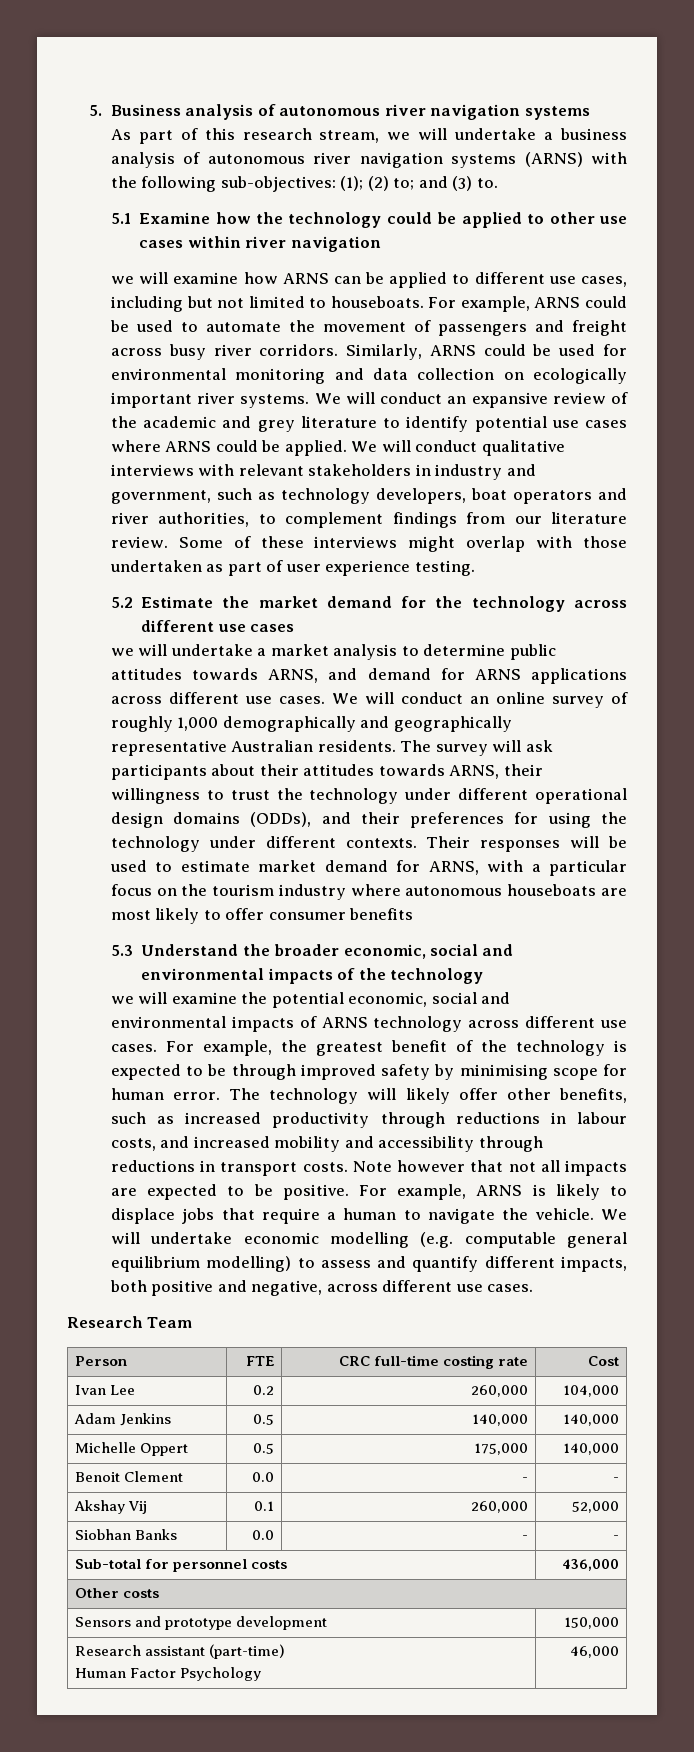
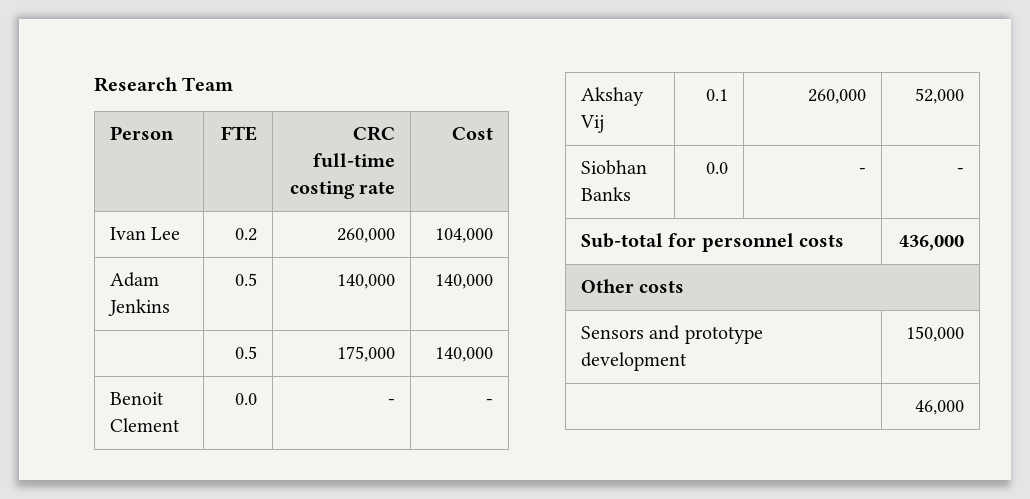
[88,104,590,120] [110,128,627,144] [110,152,627,168] [110,176,498,192] [110,212,627,228] [139,236,381,252] [110,272,627,288] [110,296,627,312] [109,320,627,336] [110,344,627,360] [110,368,627,384] [110,392,628,408] [110,416,627,432] [110,440,565,456] [110,464,536,480] [110,488,627,504] [110,512,627,528] [110,536,628,552] [109,560,475,576] [110,596,627,612] [141,620,295,632] [110,644,556,660] [110,668,627,684] [110,692,628,708] [110,716,512,732] [110,740,553,756] [110,764,543,780] [110,788,627,804] [110,812,628,828] [110,836,627,852] [109,860,627,876] [110,884,628,900] [110,908,414,924] [110,944,514,959] [141,968,484,984] [110,992,511,1008] [110,1016,627,1032] [110,1040,627,1056] [110,1064,627,1080] [110,1088,628,1104] [110,1112,627,1128] [110,1136,543,1152] [110,1160,627,1176] [110,1184,628,1200] [110,1208,628,1224] [110,1232,627,1248] [110,1256,627,1272] [109,1280,534,1296] 5. Business analysis of autonomous river navigation systems // As part of this research stream, we will undertake a business analysis of autonomous river navigation systems (ARNS) with the following sub-objectives: (1); (2) to; and (3) to. // 5.1 Examine how the technology could be applied to other use cases within river navigation // we will examine how ARNS can be applied to different use cases, including but not limited to houseboats. For example, ARNS could be used to automate the movement of passengers and freight across busy river corridors. Similarly, ARNS could be used for environmental monitoring and data collection on ecologically important river systems. We will conduct an expansive review of the academic and grey literature to identify potential use cases where ARNS could be applied. We will conduct qualitative interviews with relevant stakeholders in industry and government, such as technology developers, boat operators and river authorities, to complement findings from our literature review. Some of these interviews might overlap with those undertaken as part of user experience testing. // 5.2 Estimate the market demand for the technology across different use cases // we will undertake a market analysis to determine public attitudes towards ARNS, and demand for ARNS applications across different use cases. We will conduct an online survey of roughly 1,000 demographically and geographically representative Australian residents. The survey will ask participants about their attitudes towards ARNS, their willingness to trust the technology under different operational design domains (ODDs), and their preferences for using the technology under different contexts. Their responses will be used to estimate market demand for ARNS, with a particular focus on the tourism industry where autonomous houseboats are most likely to offer consumer benefits // 5.3 Understand the broader economic, social and environmental impacts of the technology // we will examine the potential economic, social and environmental impacts of ARNS technology across different use cases. For example, the greatest benefit of the technology is expected to be through improved safety by minimising scope for human error. The technology will likely offer other benefits, such as increased productivity through reductions in labour costs, and increased mobility and accessibility through reductions in transport costs. Note however that not all impacts are expected to be positive. For example, ARNS is likely to displace jobs that require a human to navigate the vehicle. We will undertake economic modelling (e.g. computable general equilibrium modelling) to assess and quantify different impacts, both positive and negative, across different use cases. // -> (94, 84) none
[75,1442,189,1456] Michelle Oppert -> (494, 281) none
[75,1644,286,1659] [75,1667,262,1681] Research assistant (part-time) // Human Factor Psychology -> (965, 334) none

